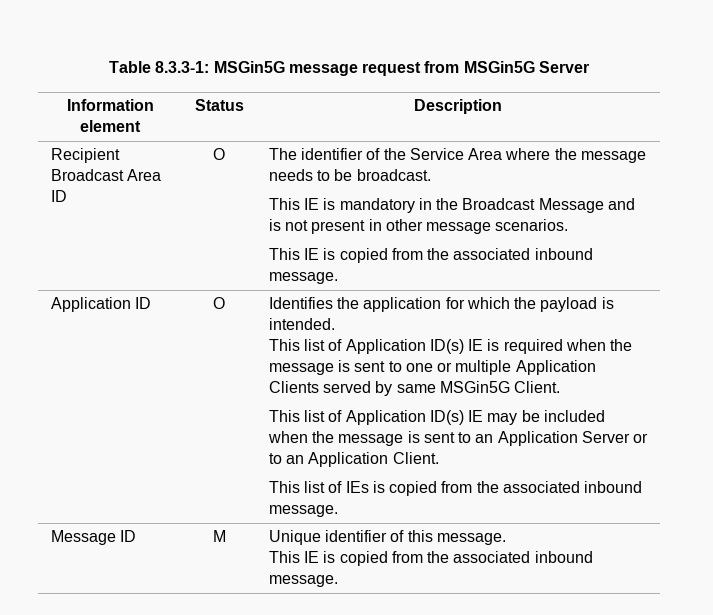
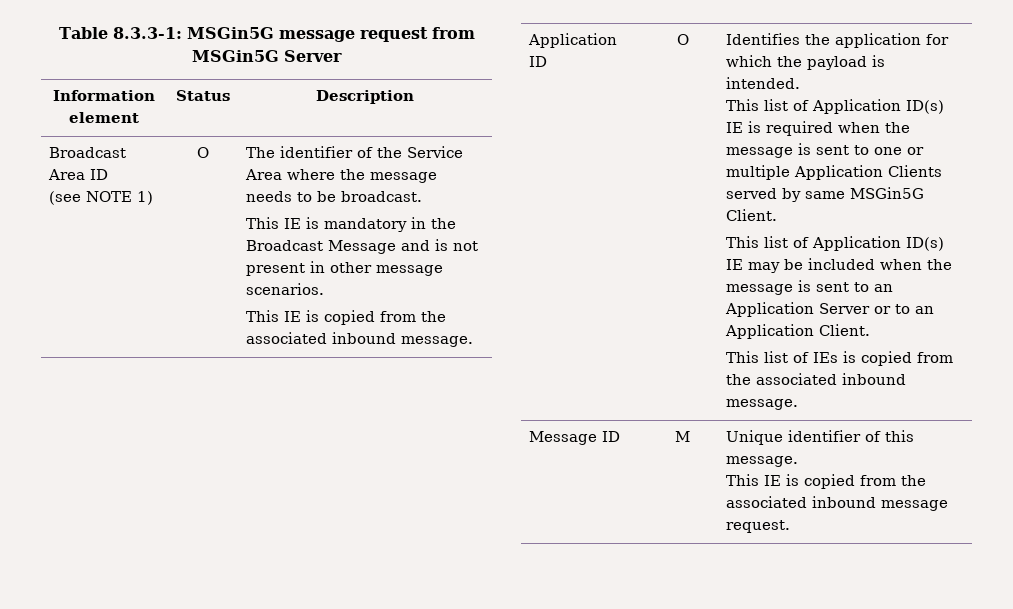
[50,148,120,163] Recipient -> (414, 97) none
(67, 196) none -> [49,191,154,205] // (see NOTE 1)
[268,575,338,587] message. -> [881,500,949,511] [726,520,791,533] message request.

